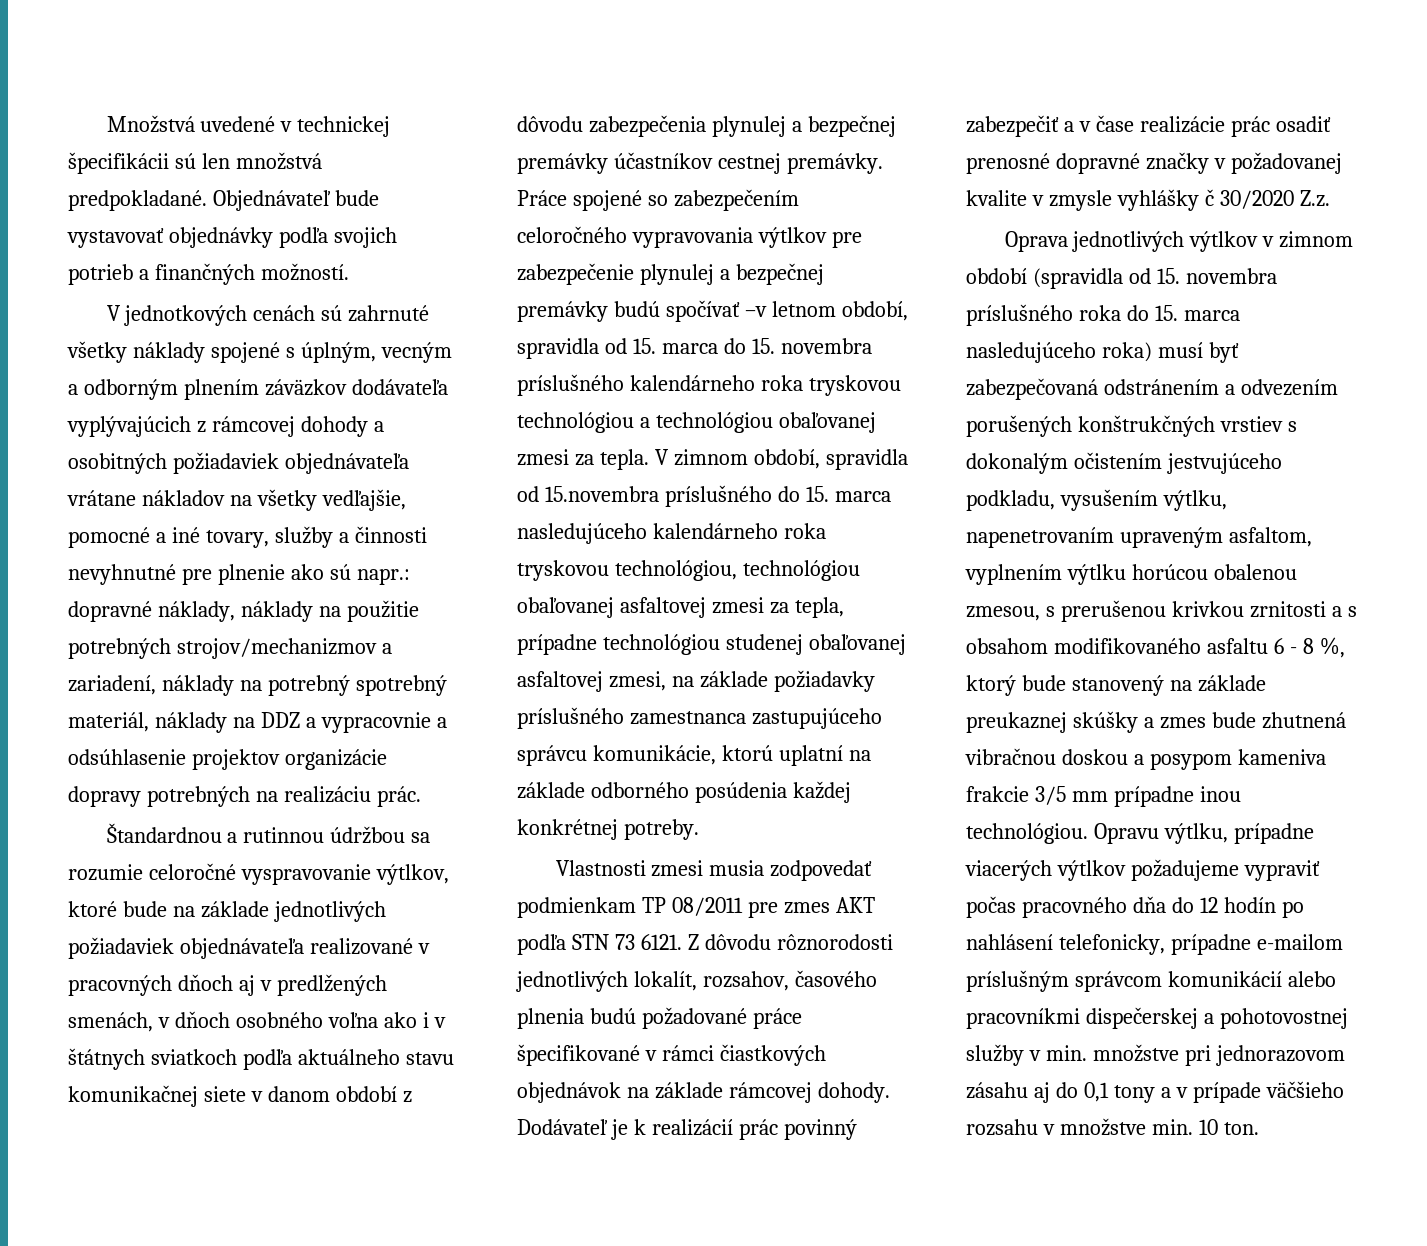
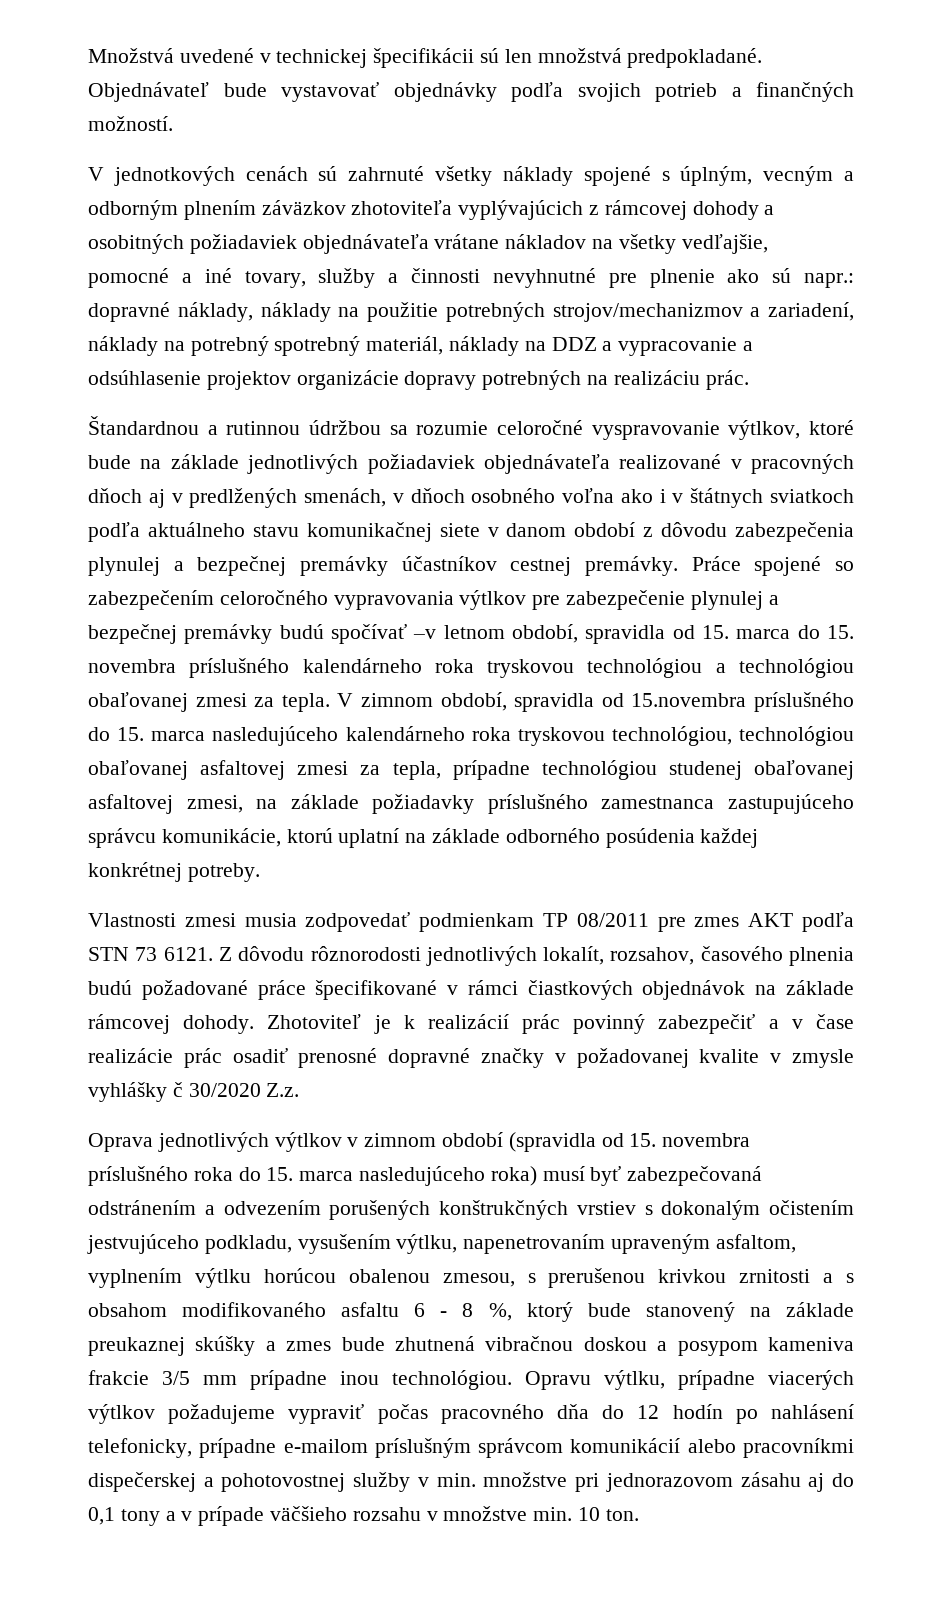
[351,379,448,395] dodávateľa -> [351,200,453,215] zhotoviteľa
[320,712,431,733] vypracovnie -> [618,337,738,356] vypracovanie
[517,1119,608,1135] Dodávateľ -> [267,1014,362,1029] Zhotoviteľ

